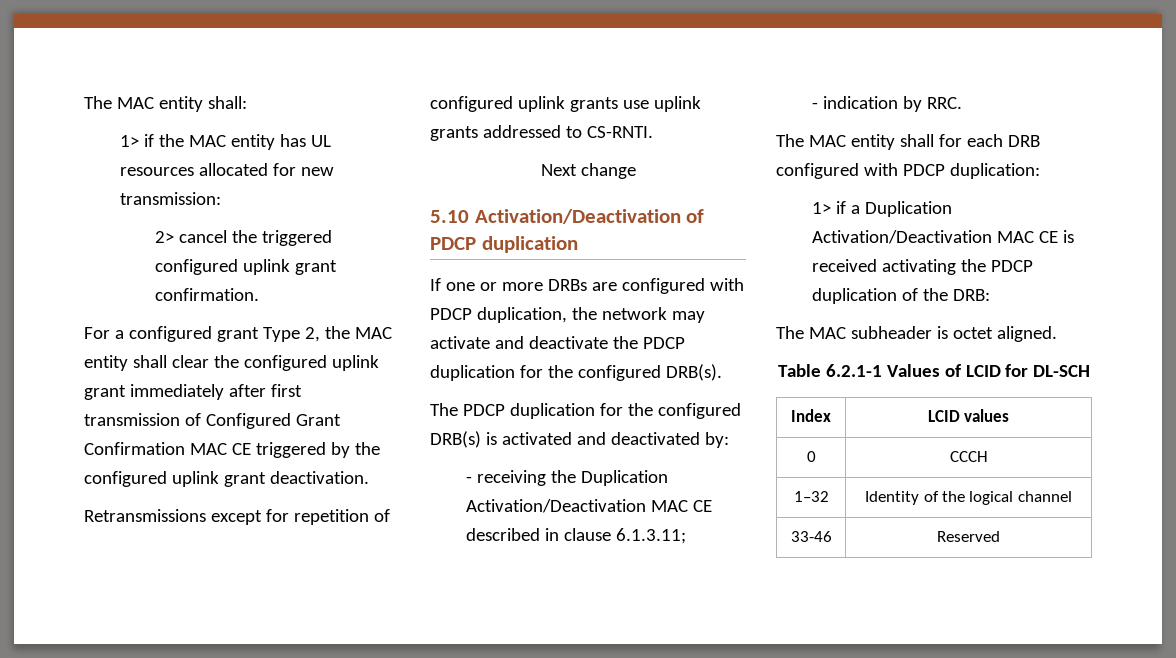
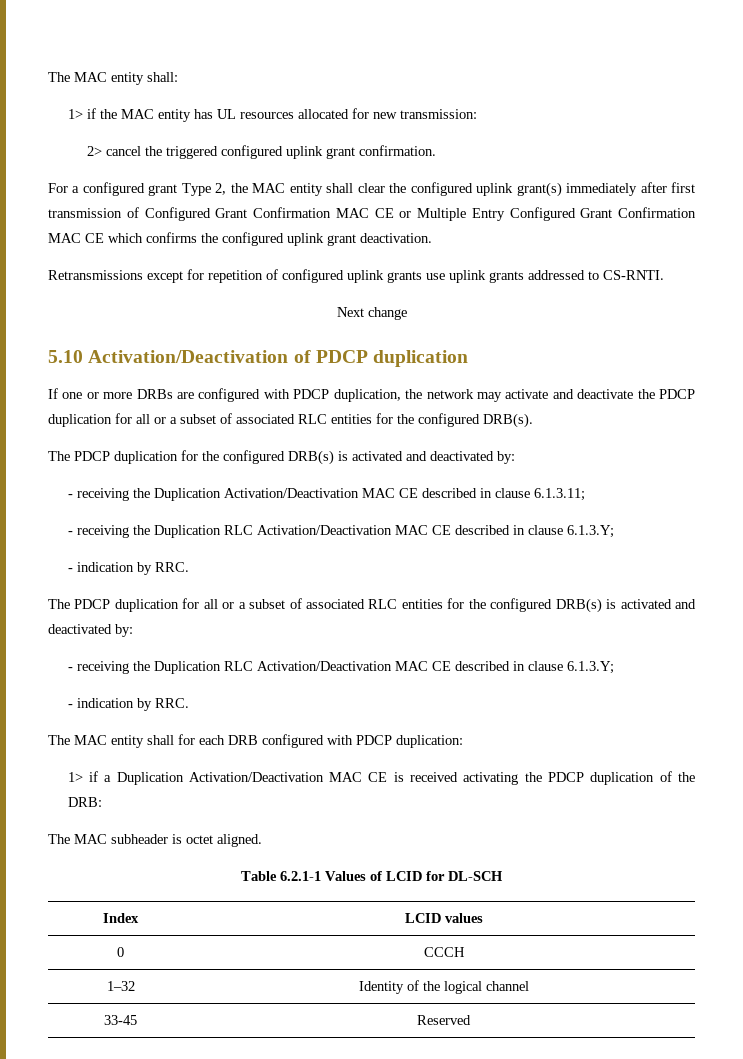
[84,385,126,400] grant -> [516,182,562,197] grant(s)
[255,442,350,458] triggered by -> [399,207,696,221] [48,232,197,243] or Multiple Entry Configured Grant Confirmation MAC CE which confirms
(543, 371) none -> [136,413,393,424] all or a subset of associated RLC entities for
(686, 536) none -> [67,525,614,538] [67,562,189,575] [48,598,697,613] [48,624,133,637] [67,661,614,674] // - receiving the Duplication RLC Activation/Deactivation MAC CE described in clause 6.1.3.Y; // - indication by RRC. // The PDCP duplication for all or a subset of associated RLC entities for the configured DRB(s) is activated and deactivated by: // - receiving the Duplication RLC Activation/Deactivation MAC CE described in clause 6.1.3.Y;
[790,531,832,542] 33-46 -> [104,1015,137,1025] 33-45

